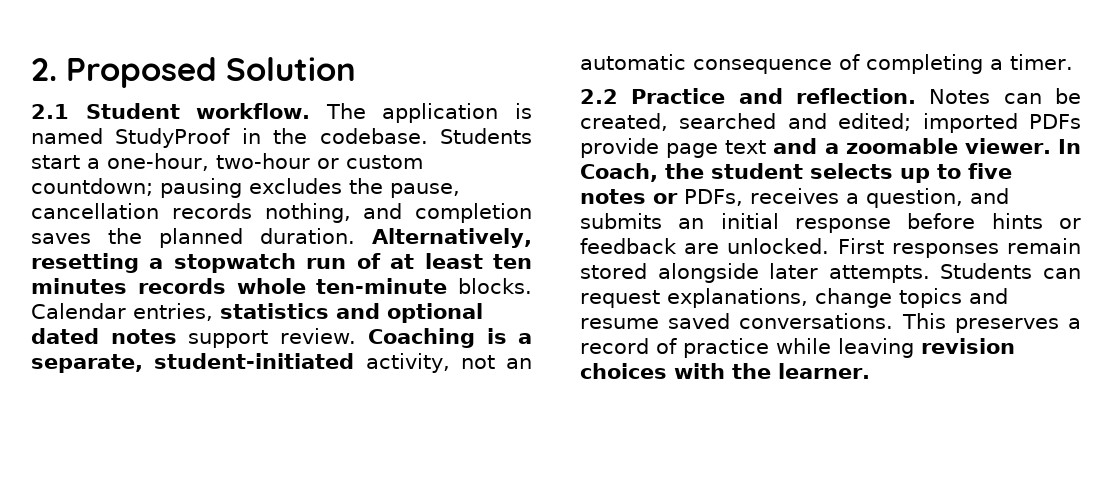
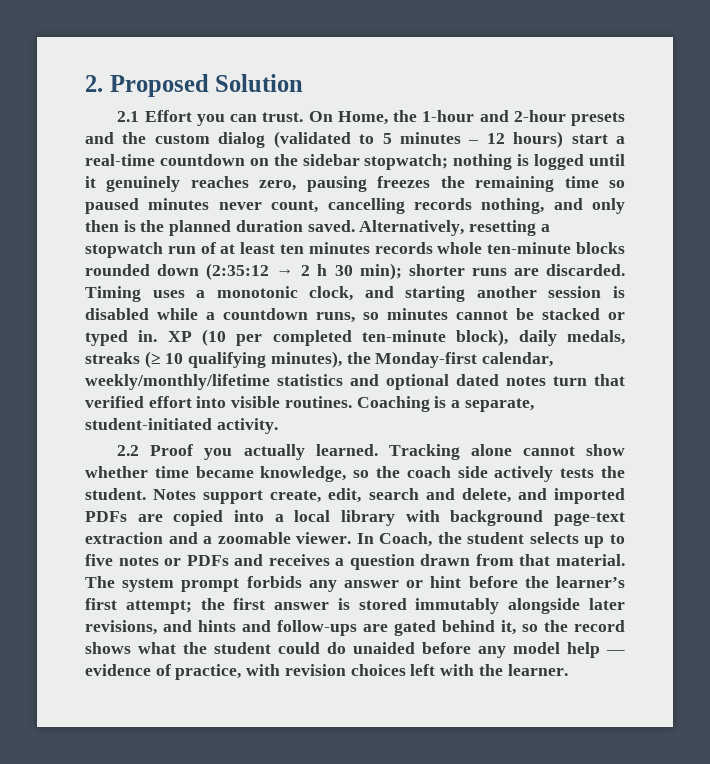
[85,103,532,123] [31,128,532,148] [31,153,423,171] [31,178,460,198] [31,203,532,223] [31,228,356,248] Student workflow. The application is named StudyProof in the codebase. Students start a one-hour, two-hour or custom countdown; pausing excludes the pause, cancellation records nothing, and completion saves the planned duration. -> [144,110,625,126] [85,131,626,148] [85,154,626,170] [85,176,626,192] [85,198,625,214] [85,220,355,236] Effort you can trust. On Home, the 1-hour and 2-hour presets and the custom dialog (validated to 5 minutes – 12 hours) start a real-time countdown on the sidebar stopwatch; nothing is logged until it genuinely reaches zero, pausing freezes the remaining time so paused minutes never count, cancelling records nothing, and only then is the planned duration saved.
[458,278,532,294] [31,303,213,321] blocks. Calendar entries, -> [576,242,626,254] [85,263,625,280] [85,286,625,302] [85,308,625,323] [85,329,625,346] [85,351,554,368] [85,374,270,390] blocks rounded down (2:35:12 → 2 h 30 min); shorter runs are discarded. Timing uses a monotonic clock, and starting another session is disabled while a countdown runs, so minutes cannot be stacked or typed in. XP (10 per completed ten-minute block), daily medals, streaks (≥ 10 qualifying minutes), the Monday-first calendar, weekly/monthly/lifetime
[188,328,357,348] support review. -> [553,374,625,386] [85,396,352,408] turn that verified effort into visible routines.
[365,353,532,373] [580,54,1073,74] [580,88,1081,104] [580,113,1081,133] [580,138,767,158] activity, not an automatic consequence of completing a timer. // 2.2 Practice and reflection. Notes can be created, searched and edited; imported PDFs provide page text -> [216,418,278,434] [117,444,625,460] [85,466,625,482] [85,488,625,504] [85,510,625,526] [85,532,163,544] activity. // 2.2 Proof you actually learned. Tracking alone cannot show whether time became knowledge, so the coach side actively tests the student. Notes support create, edit, search and delete, and imported PDFs are copied into a local library with background page-text extraction
[684,188,1009,208] [580,213,1081,233] [580,238,1081,258] [580,263,1081,283] [580,288,1008,308] [580,313,1081,333] [580,338,914,358] PDFs, receives a question, and submits an initial response before hints or feedback are unlocked. First responses remain stored alongside later attempts. Students can request explanations, change topics and resume saved conversations. This preserves a record of practice while leaving -> [186,554,625,570] [85,576,625,592] [85,598,625,614] [85,620,625,636] [85,642,625,658] [85,664,281,680] PDFs and receives a question drawn from that material. The system prompt forbids any answer or hint before the learner’s first attempt; the first answer is stored immutably alongside later revisions, and hints and follow-ups are gated behind it, so the record shows what the student could do unaided before any model help — evidence of practice, with
(667, 371) none -> [410,664,436,676] left

